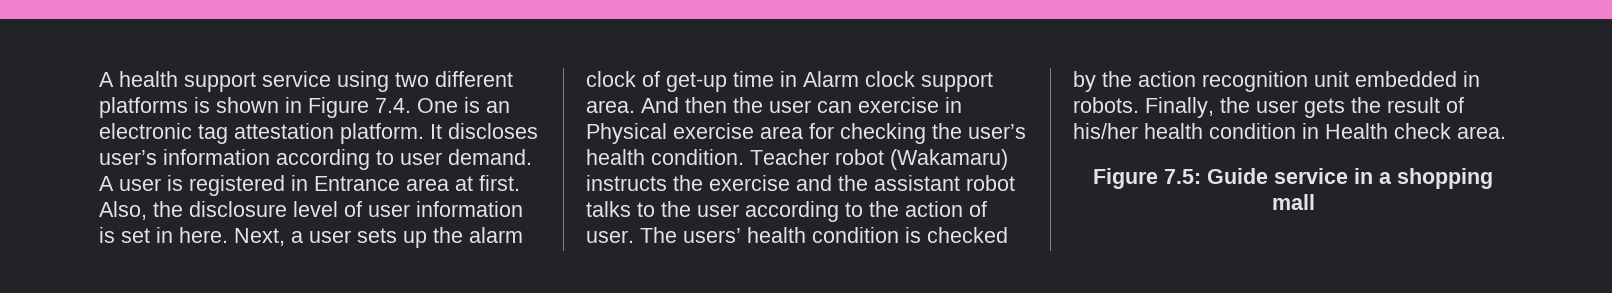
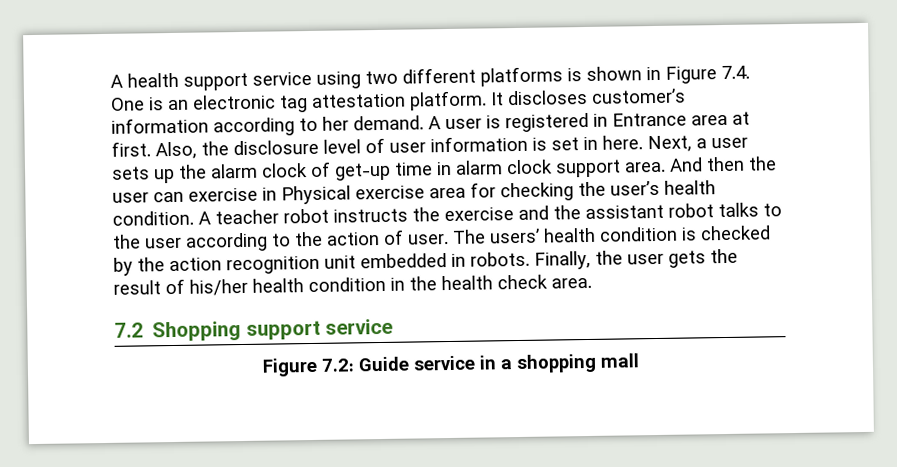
[99,150,157,165] user’s -> [591,88,686,104] customer’s
[400,152,442,165] user -> [322,116,349,131] her
[803,71,859,87] Alarm -> [455,160,503,175] alarm
[750,149,1008,170] Teacher robot (Wakamaru) -> [198,208,329,225] A teacher robot
[1325,123,1388,139] Health -> [409,275,493,291] the health
[1093,168,1201,189] // Figure 7.5: -> [114,318,394,342] [261,357,354,377] // 7.2 Shopping support service // Figure 7.2:

